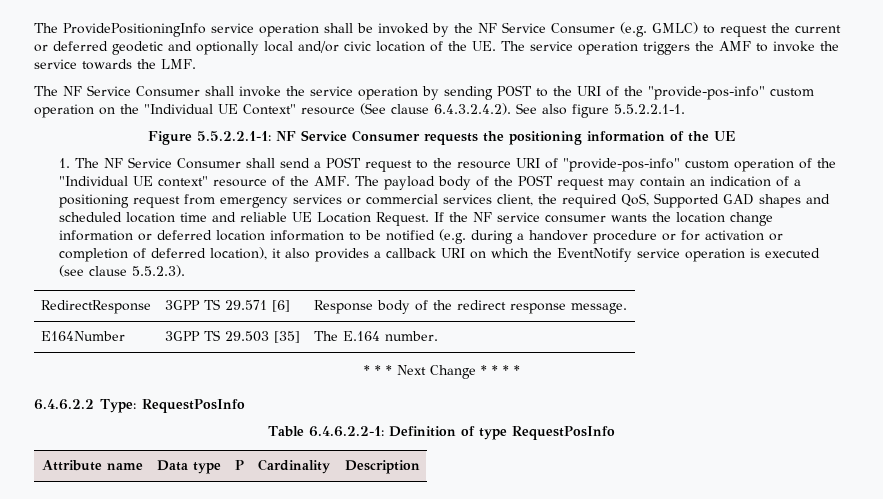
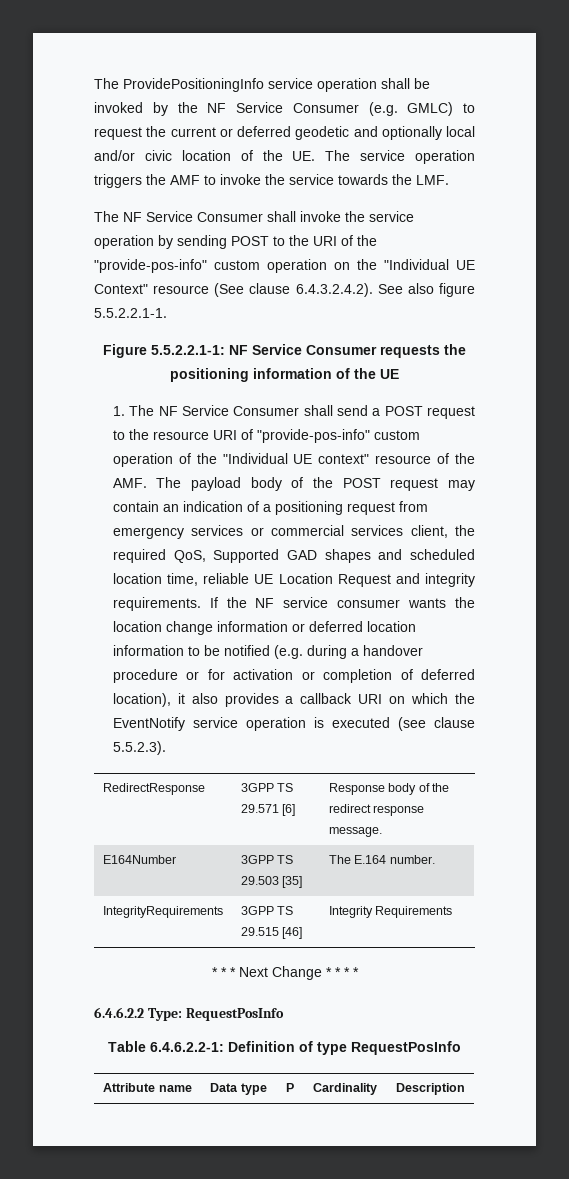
[180,212,237,222] time and -> [166,573,198,586] time,
[376,212,430,226] Request. -> [337,573,475,587] [112,597,201,611] Request and integrity requirements.
(438, 336) none -> [102,906,223,918] [240,906,294,915] [240,927,303,939] [328,906,453,918] // IntegrityRequirements | 3GPP TS 29.515 [46] | Integrity Requirements

